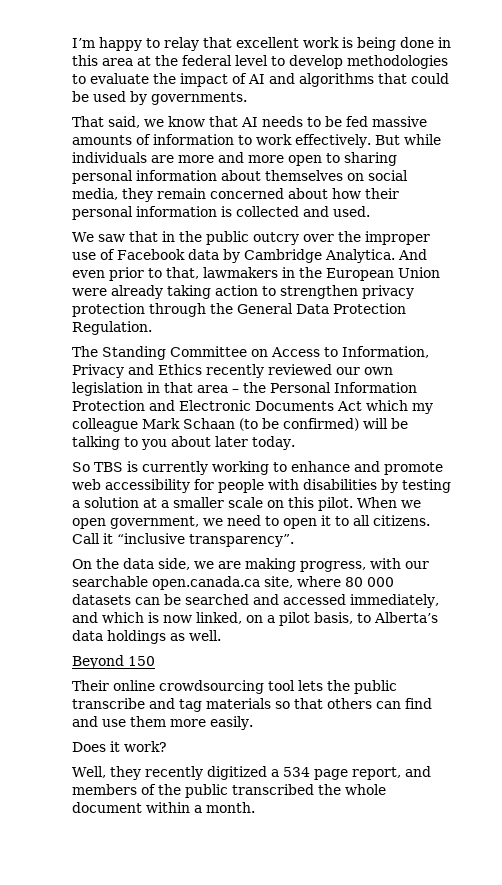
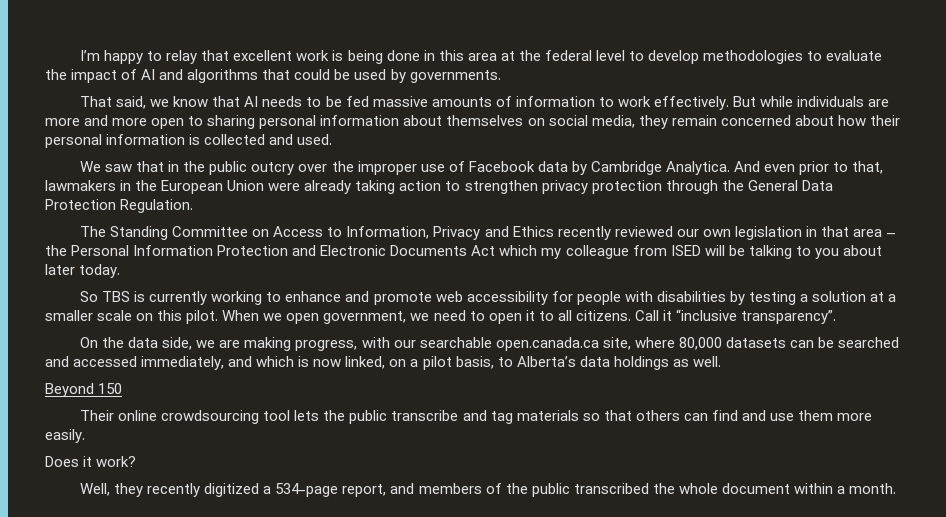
[142,418,359,431] Mark Schaan (to be confirmed) -> [632,245,701,256] from ISED
[345,577,394,587] 80 000 -> [678,337,722,350] 80,000
[282,767,348,780] 534 page -> [275,483,339,497] 534-page

